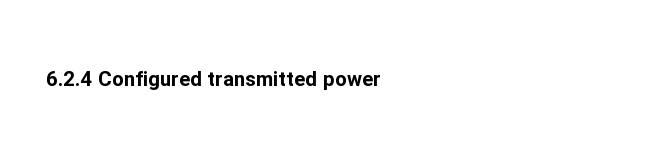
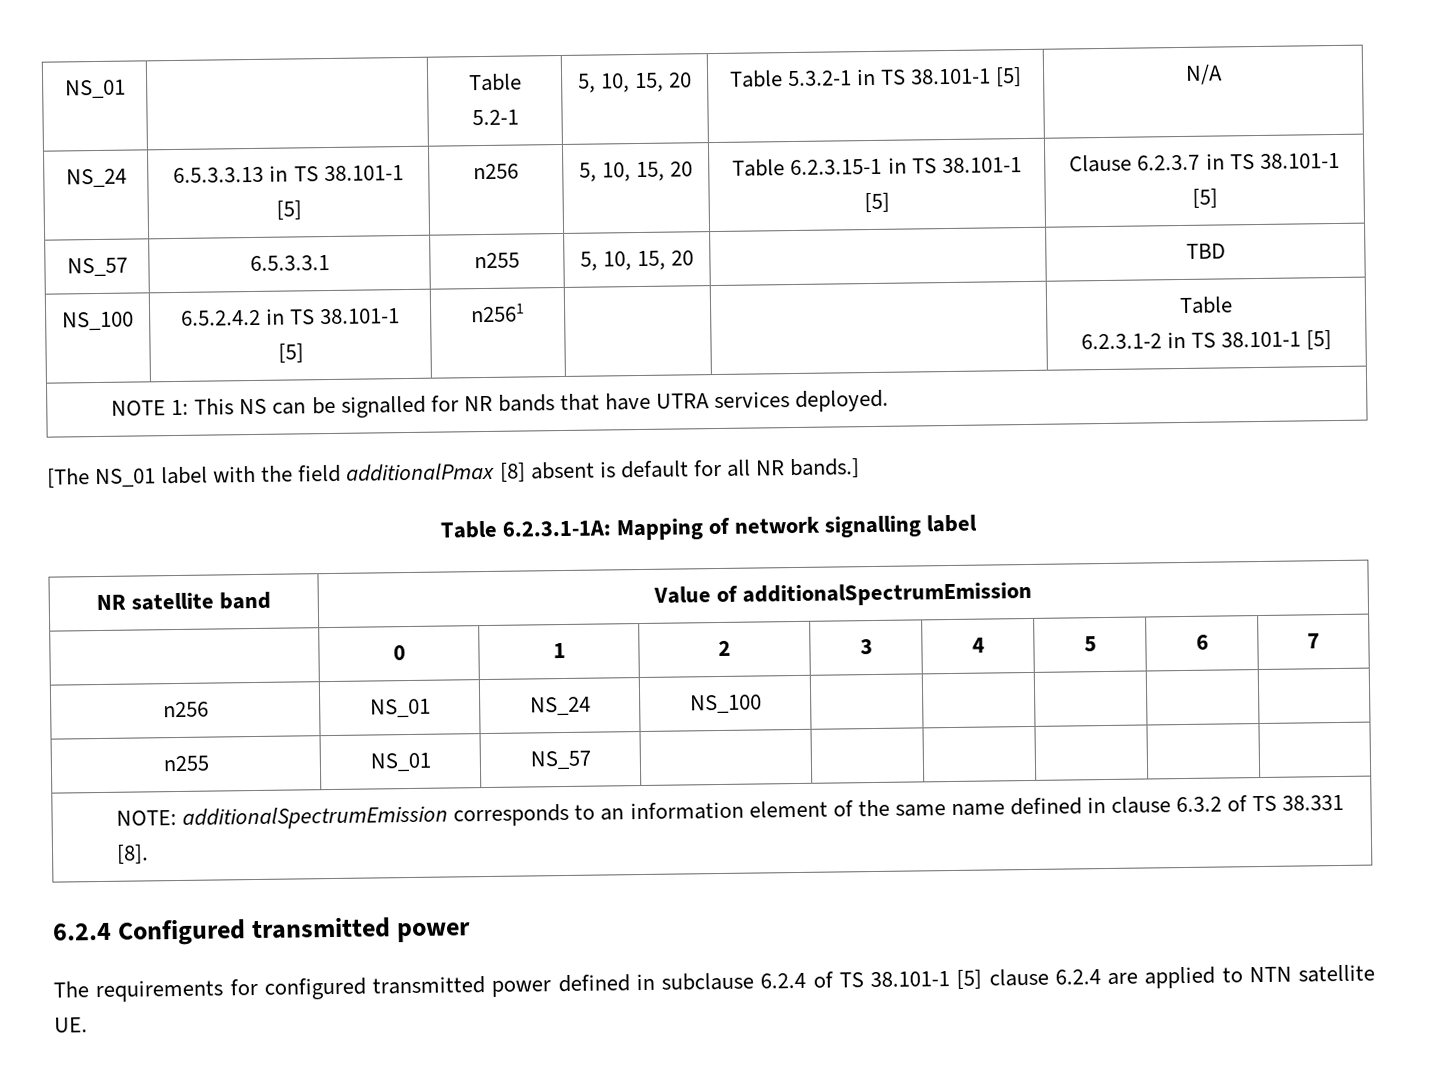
[46,71,381,90] 6.2.4 Configured transmitted power -> [64,79,126,99] [468,73,522,92] [471,109,519,126] [577,72,693,93] [728,67,1023,88] [1184,64,1223,85] [65,168,127,188] [173,165,404,184] [275,200,302,221] [473,163,519,180] [578,161,694,182] [732,157,1022,177] [864,192,890,214] [1069,152,1340,173] [1191,188,1218,209] [66,257,128,277] [249,254,330,272] [474,252,520,269] [579,250,695,271] [1185,243,1226,259] [62,311,134,331] [180,308,401,326] [277,343,304,364] [470,303,525,323] [1178,296,1233,315] [1080,330,1333,351] [111,389,890,418] [47,458,861,489] [439,514,978,541] [95,591,272,611] [652,581,1033,607] [392,645,406,661] [552,642,566,659] [718,640,731,657] [859,639,873,655] [971,637,985,653] [1083,636,1097,652] [1195,634,1209,650] [1307,633,1320,649] [162,701,209,718] [369,698,431,718] [529,696,591,716] [689,694,762,714] [162,755,209,772] [369,752,432,772] [529,750,591,770] [116,794,1345,830] [116,844,150,865] [52,917,472,946] [53,964,1375,1003] [54,1017,88,1033] NS_01 | | Table 5.2-1 | 5, 10, 15, 20 | Table 5.3.2-1 in TS 38.101-1 [5] | N/A // NS_24 | 6.5.3.3.13 in TS 38.101-1 [5] | n256 | 5, 10, 15, 20 | Table 6.2.3.15-1 in TS 38.101-1 [5] | Clause 6.2.3.7 in TS 38.101-1 [5] // NS_57 | 6.5.3.3.1 | n255 | 5, 10, 15, 20 | | TBD // NS_100 | 6.5.2.4.2 in TS 38.101-1 [5] | n2561 | | | Table // 6.2.3.1-2 in TS 38.101-1 [5] // NOTE 1: This NS can be signalled for NR bands that have UTRA services deployed. // [The NS_01 label with the field additionalPmax [8] absent is default for all NR bands.] // Table 6.2.3.1-1A: Mapping of network signalling label // NR satellite band | Value of additionalSpectrumEmission // | 0 | 1 | 2 | 3 | 4 | 5 | 6 | 7 // n256 | NS_01 | NS_24 | NS_100 | | | | | // n255 | NS_01 | NS_57 | | | | | | // NOTE: additionalSpectrumEmission corresponds to an information element of the same name defined in clause 6.3.2 of TS 38.331 [8]. // 6.2.4 Configured transmitted power // The requirements for configured transmitted power defined in subclause 6.2.4 of TS 38.101-1 [5] clause 6.2.4 are applied to NTN satellite UE.

